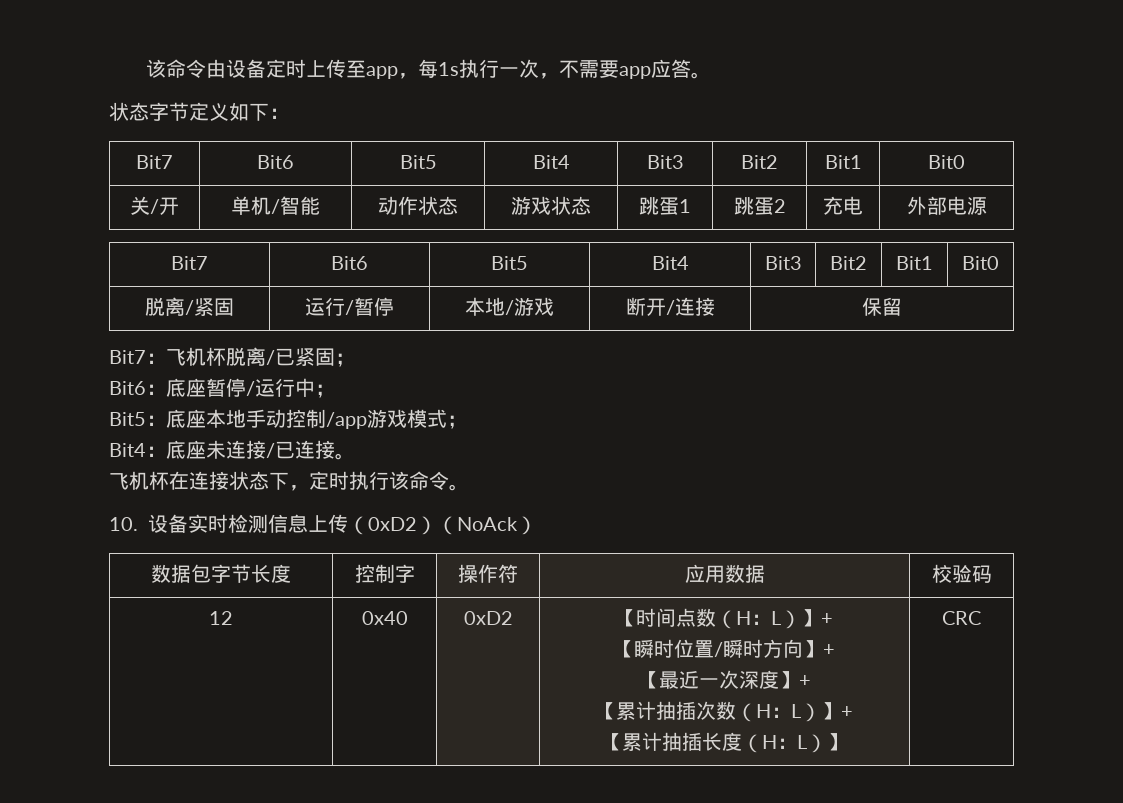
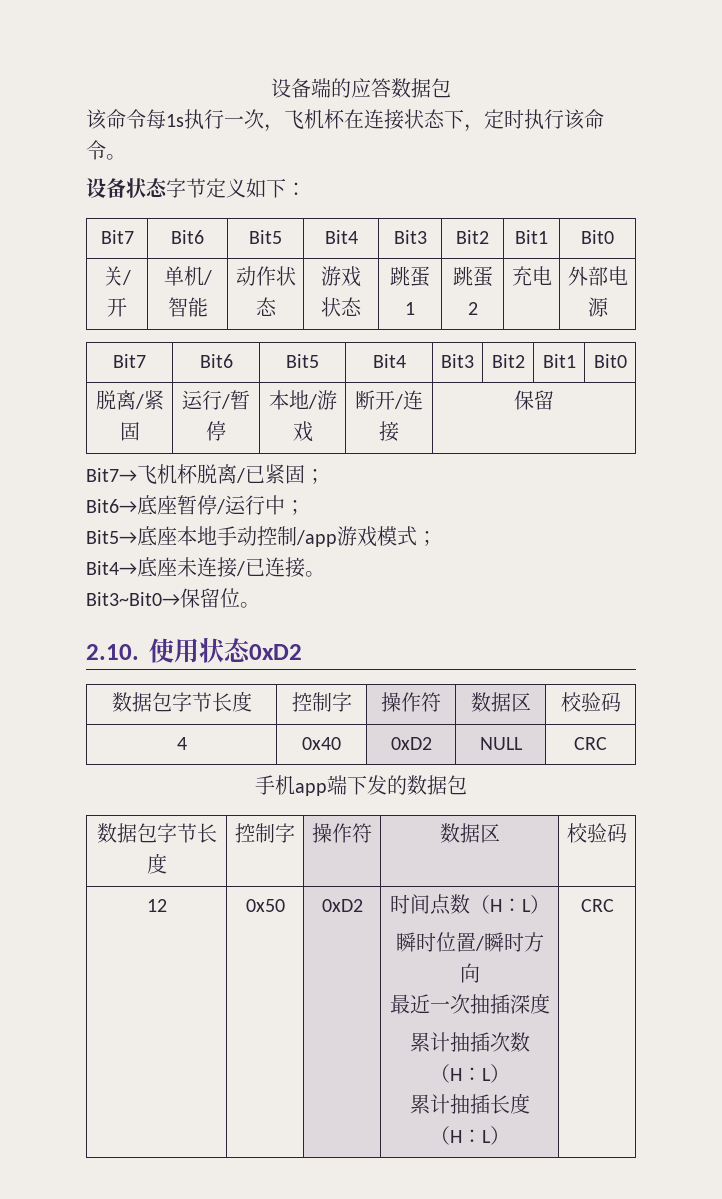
[146,59,712,79] 该命令由设备定时上传至app，每1s执行一次，不需要app应答。 // -> [271,78,451,98] [86,109,604,132] [86,140,126,160] [86,178,126,198] 设备端的应答数据包 // 该命令每1s执行一次，飞机杯在连接状态下，定时执行该命令。 // 设备
[109,350,166,364] Bit7： -> [86,468,137,482] Bit7→
[109,381,166,395] Bit6： -> [86,499,137,513] Bit6→
[109,412,166,426] Bit5： -> [86,530,137,544] Bit5→
[109,443,166,457] Bit4： -> [86,561,137,575] Bit4→
[109,471,469,491] [109,514,537,535] [151,564,291,583] [354,564,415,583] [458,564,518,583] [684,564,765,583] 飞机杯在连接状态下，定时执行该命令。 // 10.设备实时检测信息上传（0xD2）（NoAck） // 数据包字节长度 | 控制字 | 操作符 | 应用数据 -> [86,588,260,608] [86,637,302,663] [111,691,252,712] [291,692,352,712] [380,692,441,712] [470,692,531,712] [560,692,621,712] [176,737,187,750] [302,737,341,750] [390,737,432,750] [479,737,523,750] [574,737,607,750] [255,775,467,796] [96,823,217,843] [146,853,167,874] [235,823,295,843] [312,823,372,843] [439,823,500,843] Bit3~Bit0→保留位。 // 2.10.使用状态0xD2 // 数据包字节长度 | 控制字 | 操作符 | 数据区 | 校验码 // 4 | 0x40 | 0xD2 | NULL | CRC // 手机app端下发的数据包 // 数据包字节长度 | 控制字 | 操作符 | 数据区
[361,611,408,625] [463,611,513,625] [616,609,636,627] 0x40 | 0xD2 | 【 -> [245,899,285,912] [321,899,363,912] 0x50 | 0xD2 |
[800,609,833,627] [614,640,634,658] 】+ // 【 -> (550, 904) //
[802,640,835,658] [638,671,659,689] 】+ // 【 -> (480, 973) //
(739, 679) none -> [469,994,510,1014] 抽插
[778,671,811,689] [596,702,616,720] 】+ // 【 -> (550, 1003) //
[820,702,853,720] [602,733,622,751] 】+ // 【 -> (510, 1073) //
[826,733,847,751] 】 -> (510, 1135) none

